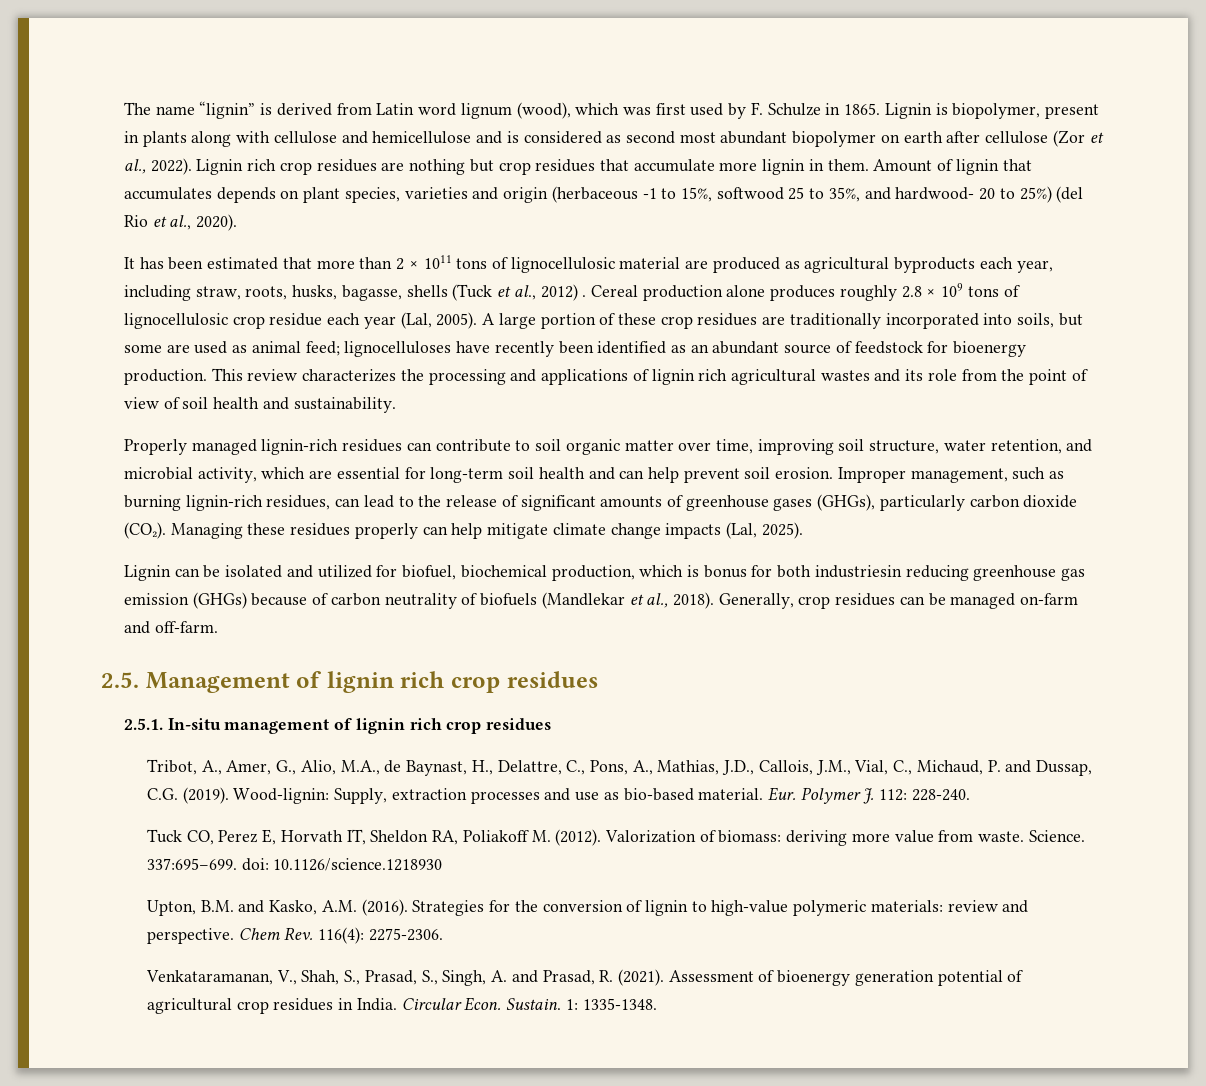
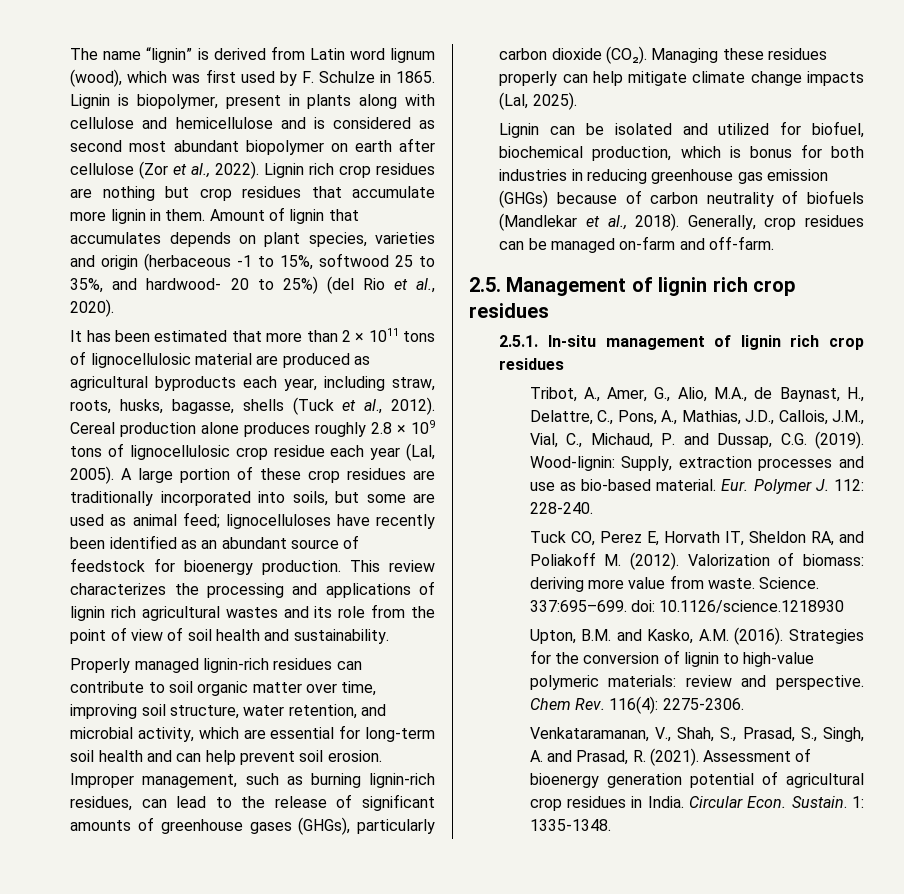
[540,284,587,301] 2012) . -> [390,397,435,415] 2012).
[814,565,902,578] industriesin -> [499,169,583,181] industries in
(459, 837) none -> [839,531,864,543] and

